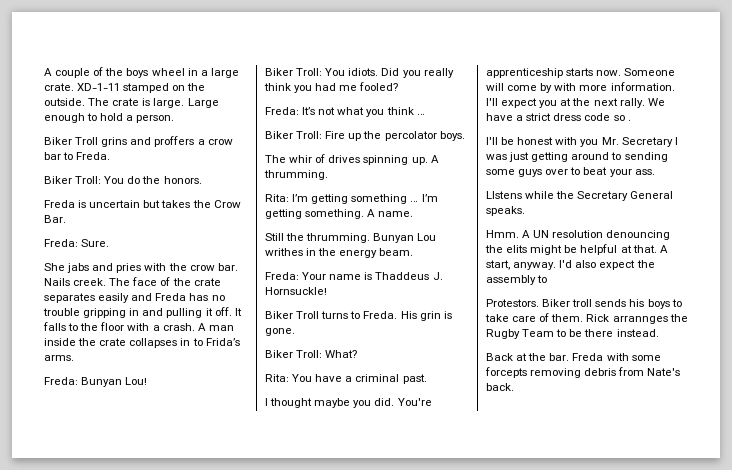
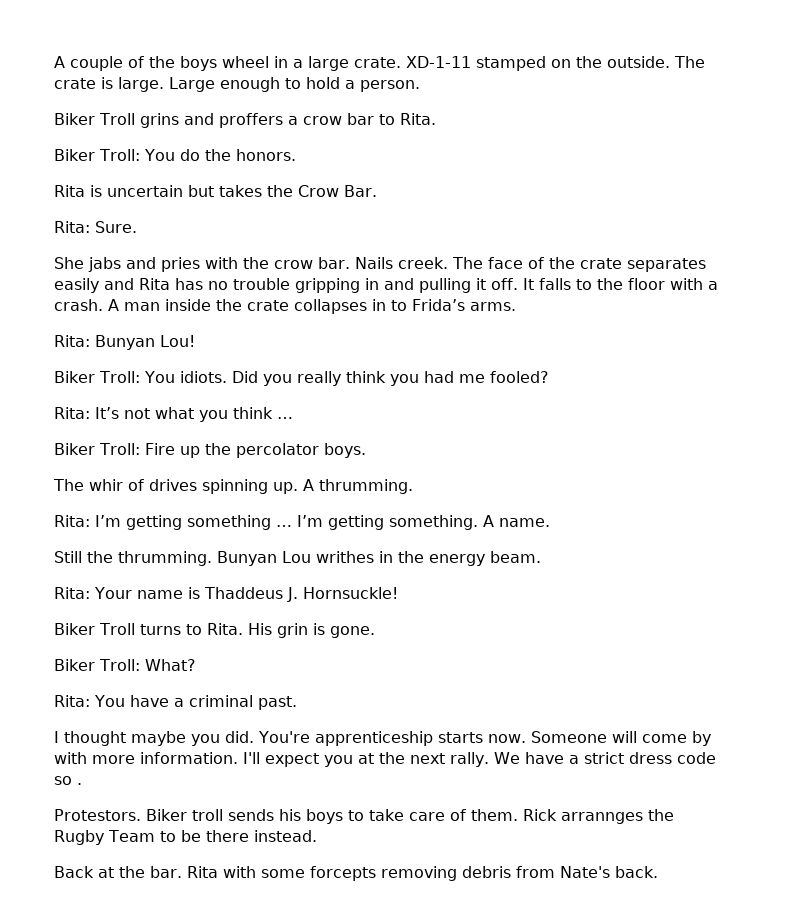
[76,152,111,160] Freda. -> [399,113,436,125] Rita.
[44,200,75,208] Freda -> [54,185,85,197] Rita
[44,239,78,247] Freda: -> [54,221,90,233] Rita:
[155,293,187,301] Freda -> [139,278,170,290] Rita
[44,377,78,385] Freda: -> [54,335,90,347] Rita:
[265,107,299,115] Freda: -> [54,407,90,419] Rita:
[265,272,299,280] Freda: -> [54,587,90,599] Rita:
[363,311,398,319] Freda. -> [206,623,243,635] Rita.
[486,137,678,147] [486,152,668,162] [486,167,655,177] [486,191,674,201] [486,206,525,216] [486,230,671,240] [485,244,668,255] [486,260,655,270] [486,275,548,285] // I'll be honest with you Mr. Secretary I was just getting around to sending some guys over to beat your ass. // LIstens while the Secretary General speaks. // Hmm. A UN resolution denouncing the elits might be helpful at that. A start, anyway. I'd also expect the assembly to -> (82, 784) none
[572,353,604,361] Freda -> [186,866,218,878] Rita

